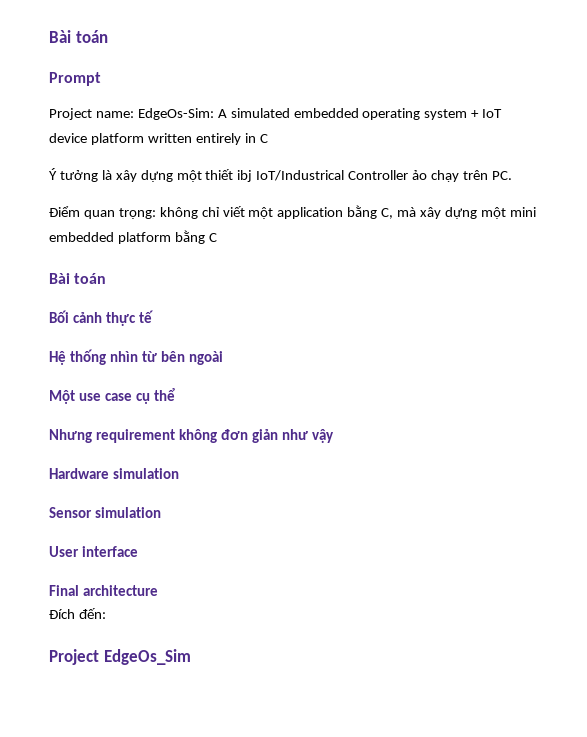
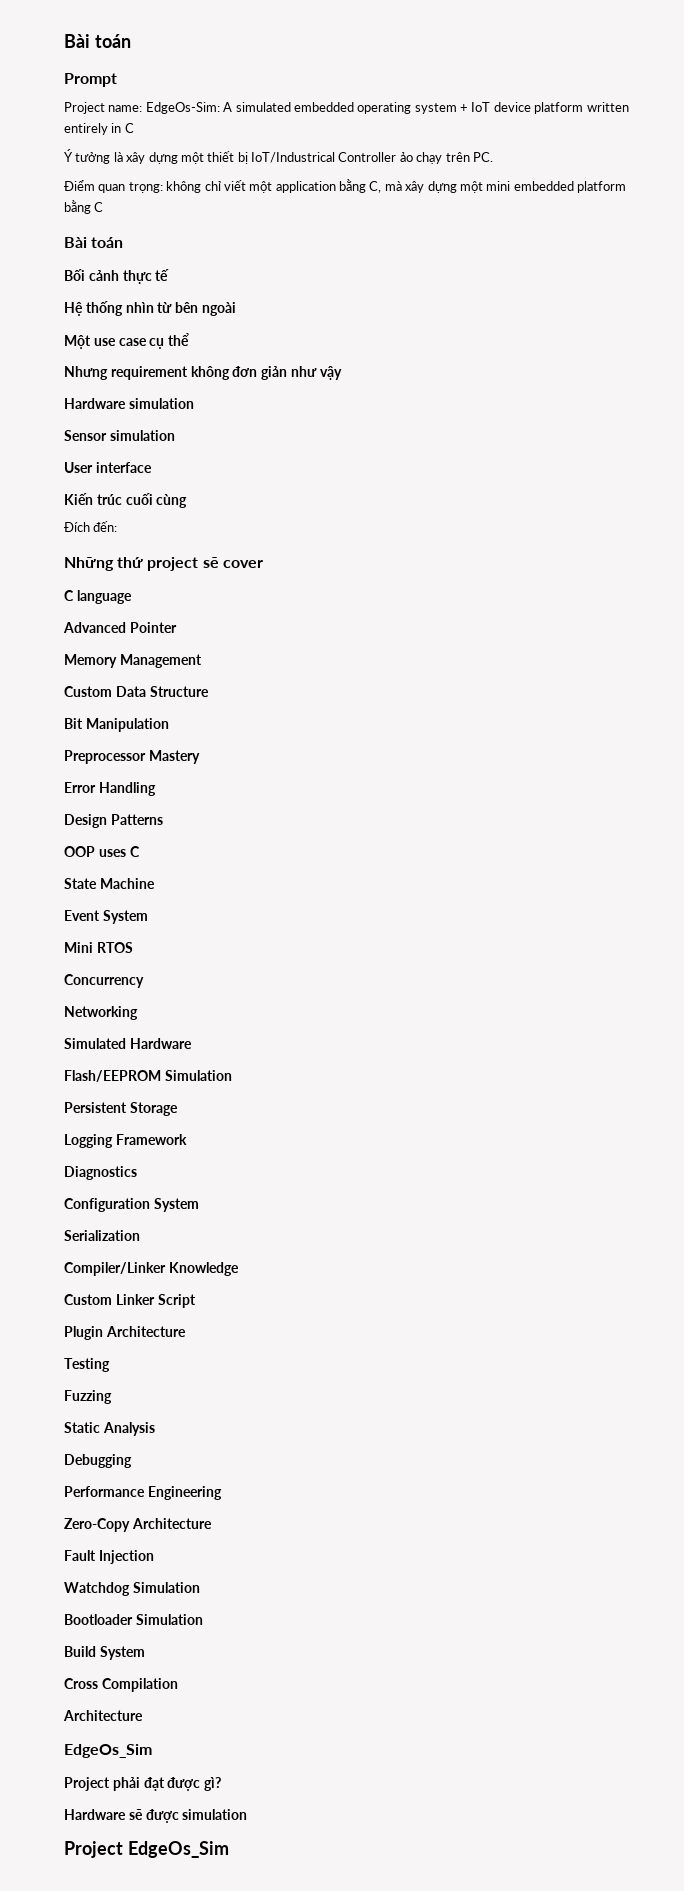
[237,170,253,182] ibj -> [237,152,248,164] bị
[49,585,159,596] [49,608,106,619] Final architecture // Đích đến: -> [64,493,188,508] [64,521,118,532] [64,557,263,571] [64,590,132,604] [63,622,177,633] [64,654,202,668] [64,686,209,697] [64,718,169,732] [64,750,200,764] [64,782,156,796] [64,814,163,828] [64,846,140,857] [64,878,155,889] [64,910,148,924] [64,942,133,953] [64,974,144,988] [64,1006,138,1020] [64,1038,192,1049] [64,1070,232,1082] [64,1102,178,1116] [64,1134,187,1148] [64,1166,137,1180] [64,1198,199,1212] [64,1230,140,1241] [64,1262,239,1276] [64,1294,196,1308] [64,1326,186,1340] [64,1358,110,1372] [64,1390,112,1404] [64,1422,155,1436] [64,1454,132,1468] [64,1486,222,1500] [64,1518,212,1532] [64,1550,154,1564] [64,1582,200,1596] [64,1614,203,1625] [64,1646,145,1660] [64,1678,178,1692] [63,1710,143,1721] [64,1744,152,1758] [64,1777,222,1791] [64,1809,248,1823] Kiến trúc cuối cùng // Đích đến: // Những thứ project sẽ cover // C language // Advanced Pointer // Memory Management // Custom Data Structure // Bit Manipulation // Preprocessor Mastery // Error Handling // Design Patterns // OOP uses C // State Machine // Event System // Mini RTOS // Concurrency // Networking // Simulated Hardware // Flash/EEPROM Simulation // Persistent Storage // Logging Framework // Diagnostics // Configuration System // Serialization // Compiler/Linker Knowledge // Custom Linker Script // Plugin Architecture // Testing // Fuzzing // Static Analysis // Debugging // Performance Engineering // Zero-Copy Architecture // Fault Injection // Watchdog Simulation // Bootloader Simulation // Build System // Cross Compilation // Architecture // EdgeOs_Sim // Project phải đạt được gì? // Hardware sẽ được simulation

